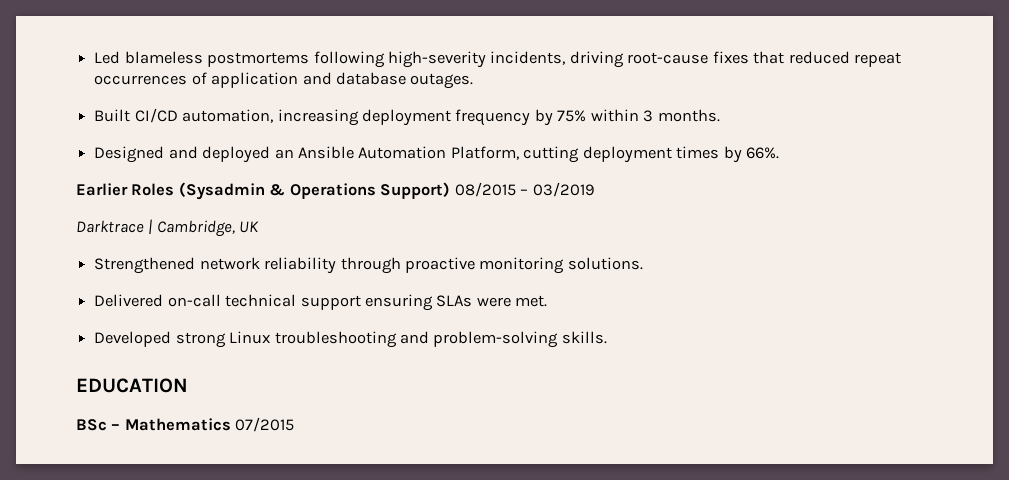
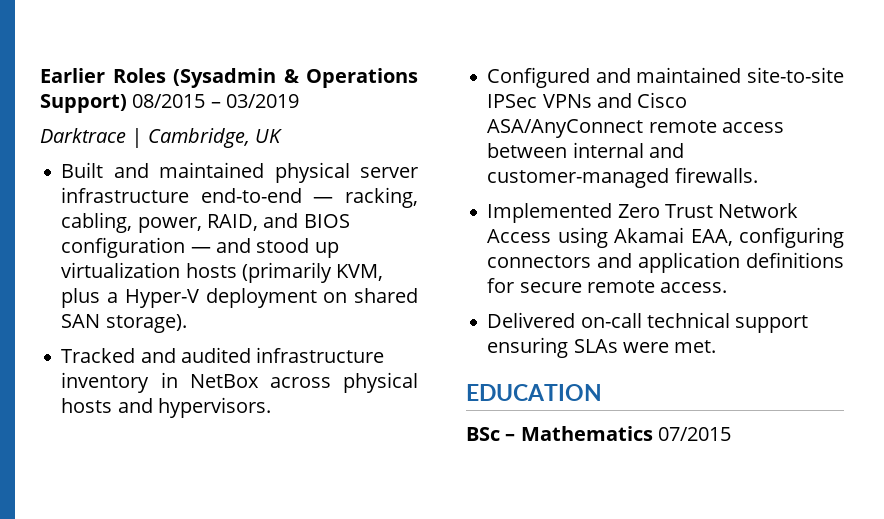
[94,51,902,68] [94,72,474,89] [94,108,720,126] [94,146,780,163] Led blameless postmortems following high-severity incidents, driving root-cause fixes that reduced repeat occurrences of application and database outages. // Built CI/CD automation, increasing deployment frequency by 75% within 3 months. // Designed and deployed an Ansible Automation Platform, cutting deployment times by 66%. // -> (40, 75) none
[94,257,643,274] Strengthened network reliability through proactive monitoring solutions. -> [61,162,418,183] [61,187,418,208] [61,212,350,233] [61,237,339,258] [61,262,384,283] [61,288,418,308] [61,314,187,333] [61,347,385,363] [61,372,418,393] [61,397,271,418] [487,67,844,88] [487,92,688,108] [487,119,784,138] [487,142,684,158] [487,167,758,188] [487,203,799,223] [487,227,844,248] [487,252,844,273] [487,278,728,293] Built and maintained physical server infrastructure end-to-end — racking, cabling, power, RAID, and BIOS configuration — and stood up virtualization hosts (primarily KVM, plus a Hyper-V deployment on shared SAN storage). // Tracked and audited infrastructure inventory in NetBox across physical hosts and hypervisors. // Configured and maintained site-to-site IPSec VPNs and Cisco ASA/AnyConnect remote access between internal and customer-managed firewalls. // Implemented Zero Trust Network Access using Akamai EAA, configuring connectors and application definitions for secure remote access.
[94,331,607,348] // Developed strong Linux troubleshooting and problem-solving skills. -> (717, 346) none

